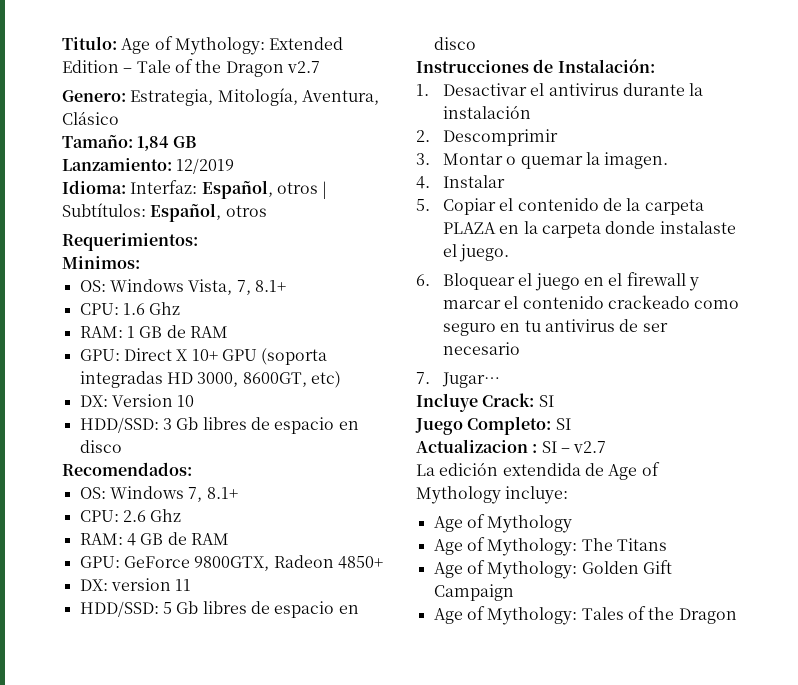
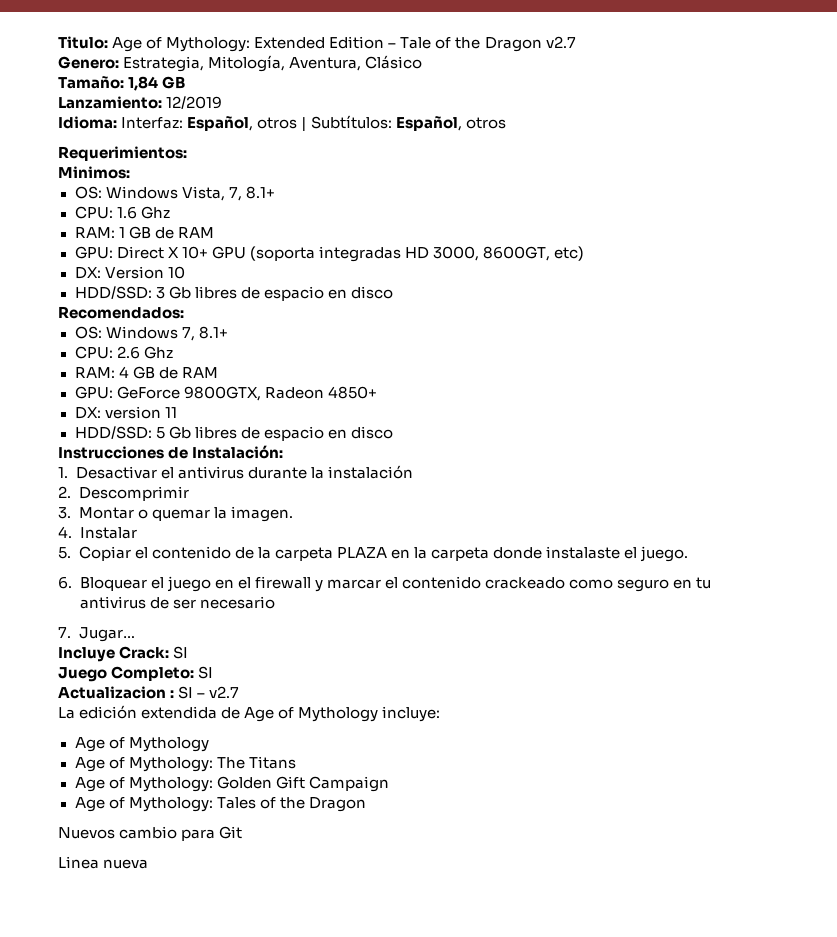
(737, 616) none -> [58,826,243,841] [58,856,149,869] // Nuevos cambio para Git // Linea nueva

